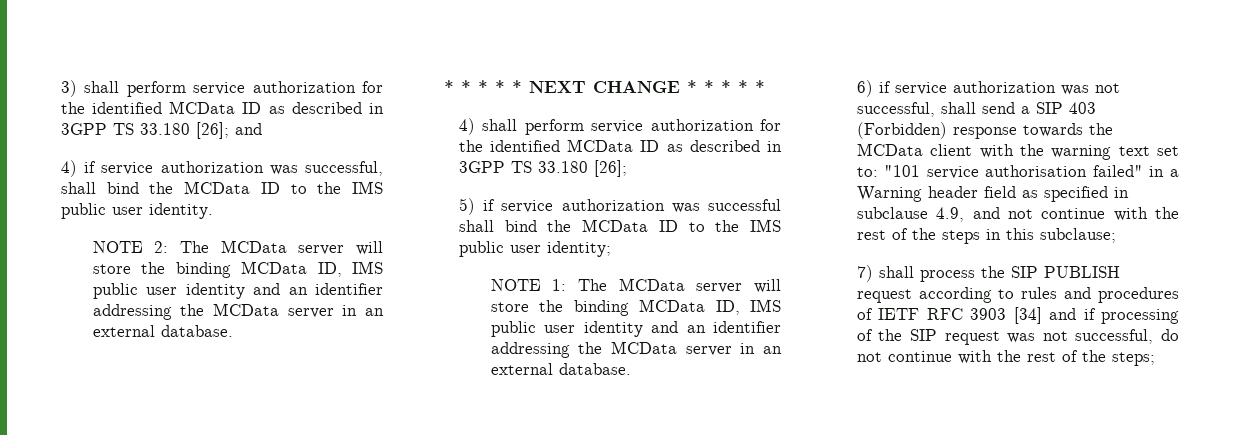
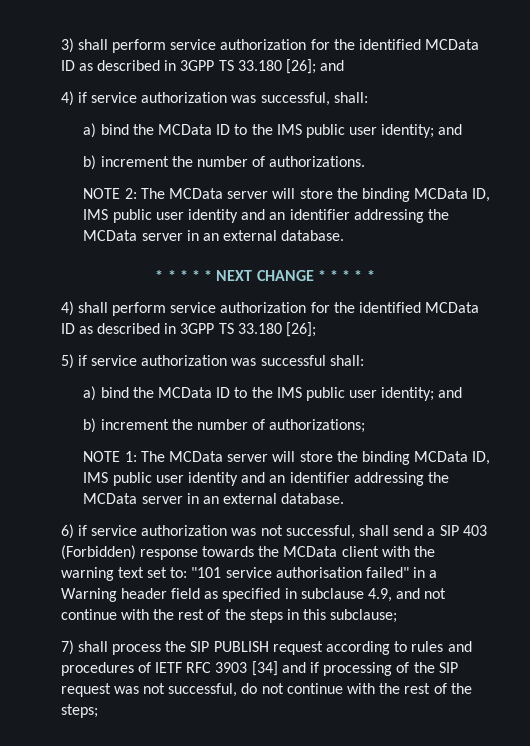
[60,181,383,194] [60,203,213,219] shall bind the MCData ID to the IMS public user identity. -> [333,92,368,103] [83,123,463,138] [83,155,366,170] shall: // a) bind the MCData ID to the IMS public user identity; and // b) increment the number of authorizations.
[458,220,494,232] shall -> [329,355,364,366] [83,386,97,401] shall: // a)
(611, 249) none -> [438,387,463,398] [83,418,366,433] and // b) increment the number of authorizations;

